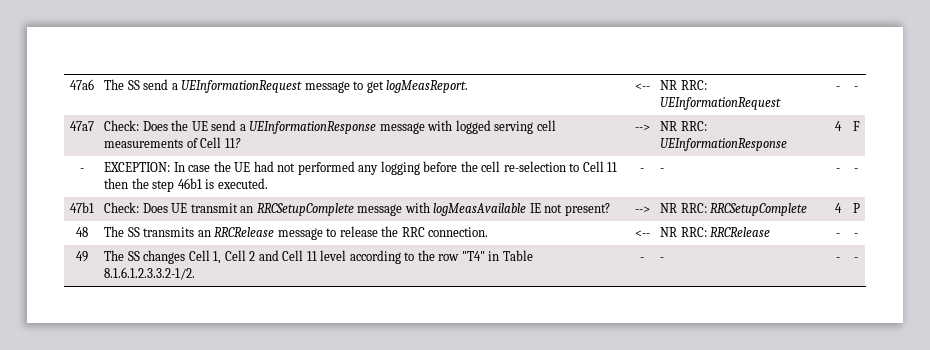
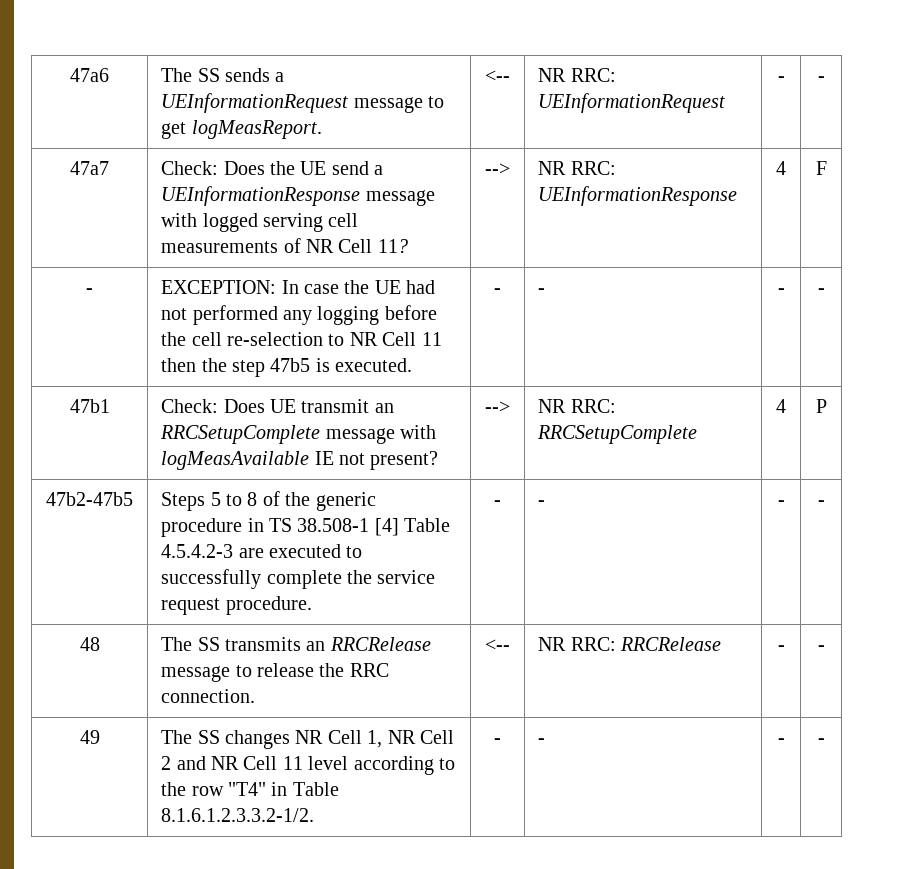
[143,79,169,90] send -> [225,68,271,82] sends
(198, 143) none -> [306,239,335,253] NR
(580, 167) none -> [349,332,378,346] NR
[177,178,202,189] 46b1 -> [270,358,311,372] 47b5
(860, 208) none -> [46,492,133,506] [161,491,376,511] [161,518,451,537] [161,544,363,558] [161,569,436,589] [161,596,312,615] [494,500,501,506] [538,500,546,506] [777,500,785,506] [817,500,825,506] // 47b2-47b5 | Steps 5 to 8 of the generic procedure in TS 38.508-1 [4] Table 4.5.4.2-3 are executed to successfully complete the service request procedure. | - | - | - | -
(186, 257) none -> [295,730,324,744] NR
(222, 257) none -> [387,730,416,744] NR
(279, 255) none -> [211,756,240,770] NR

